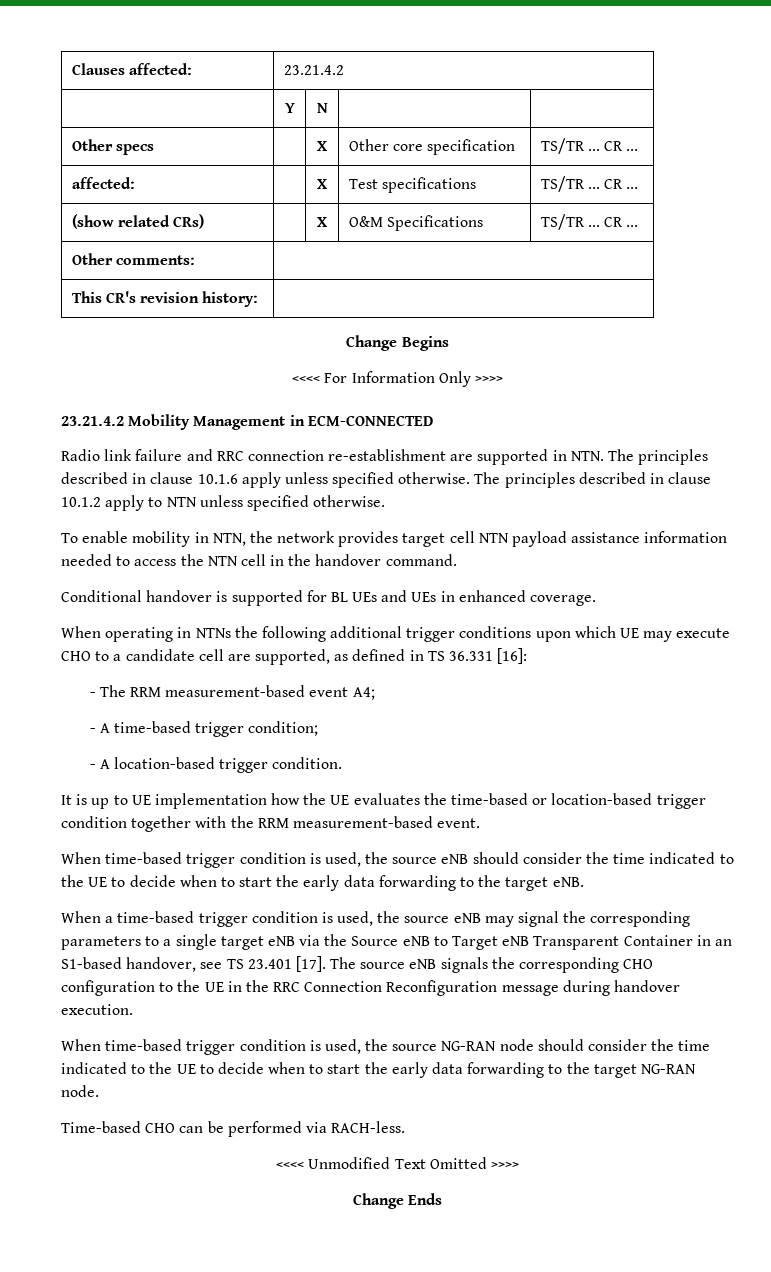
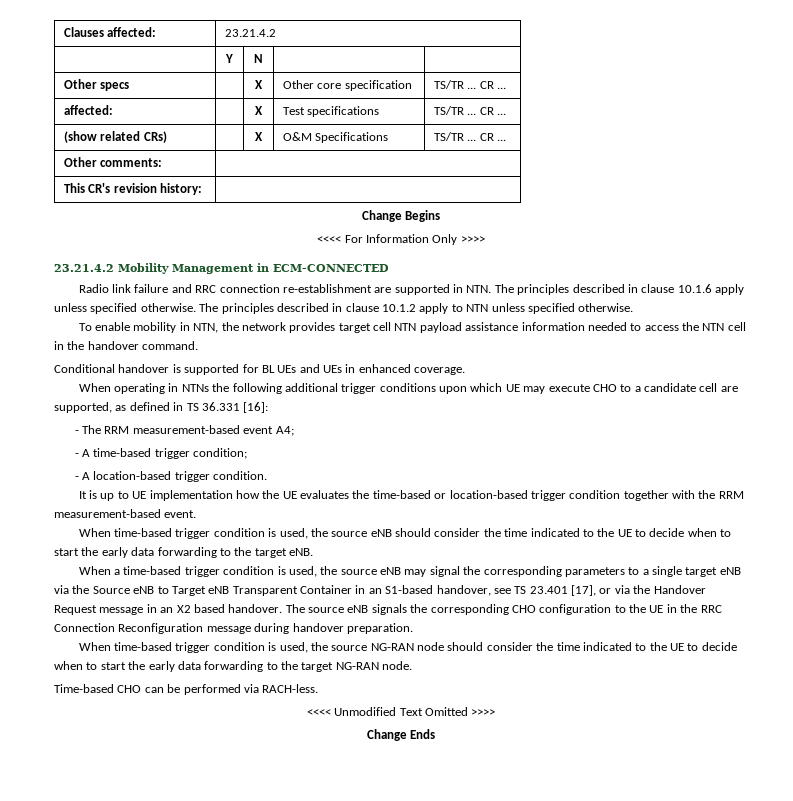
[295,956,326,972] [17]. -> [571,585,706,596] [54,604,283,615] [17], or via the Handover Request message in an X2 based handover.
[61,1004,133,1015] execution. -> [346,623,413,634] preparation.

